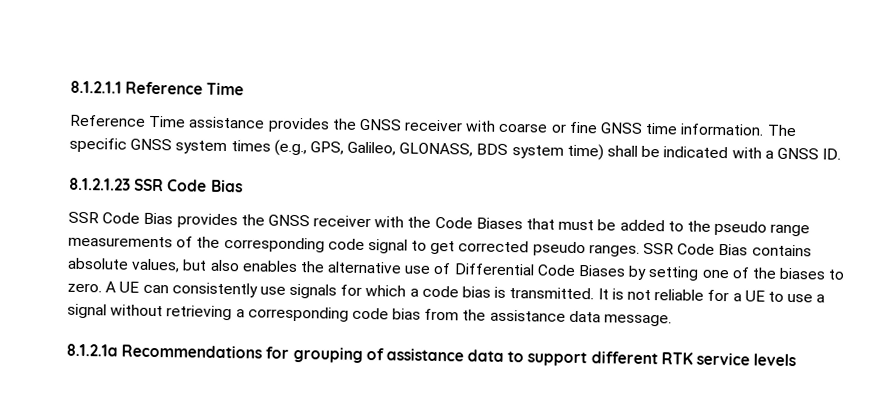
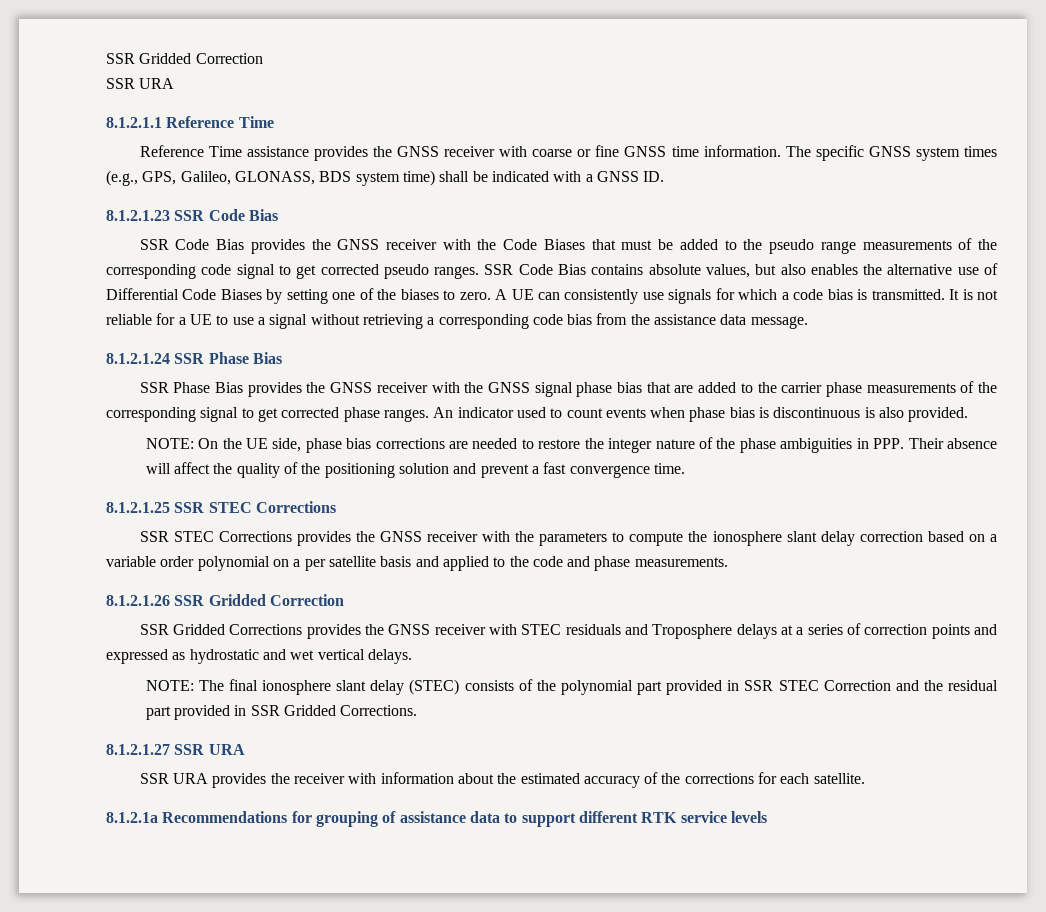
(70, 87) none -> [106,53,263,64] [106,78,175,89] SSR Gridded Correction // SSR URA //
(673, 320) none -> [106,352,282,364] [139,381,997,397] [106,407,969,422] [145,437,997,453] [145,462,685,478] [106,501,336,513] [139,531,997,546] [106,556,728,571] [106,594,344,606] [139,623,997,639] [106,649,412,664] [145,679,998,695] [145,705,418,720] [106,744,245,755] [139,772,865,788] // 8.1.2.1.24 SSR Phase Bias // SSR Phase Bias provides the GNSS receiver with the GNSS signal phase bias that are added to the carrier phase measurements of the corresponding signal to get corrected phase ranges. An indicator used to count events when phase bias is discontinuous is also provided. // NOTE: On the UE side, phase bias corrections are needed to restore the integer nature of the phase ambiguities in PPP. Their absence will affect the quality of the positioning solution and prevent a fast convergence time. // 8.1.2.1.25 SSR STEC Corrections // SSR STEC Corrections provides the GNSS receiver with the parameters to compute the ionosphere slant delay correction based on a variable order polynomial on a per satellite basis and applied to the code and phase measurements. // 8.1.2.1.26 SSR Gridded Correction // SSR Gridded Corrections provides the GNSS receiver with STEC residuals and Troposphere delays at a series of correction points and expressed as hydrostatic and wet vertical delays. // NOTE: The final ionosphere slant delay (STEC) consists of the polynomial part provided in SSR STEC Correction and the residual part provided in SSR Gridded Corrections. // 8.1.2.1.27 SSR URA // SSR URA provides the receiver with information about the estimated accuracy of the corrections for each satellite.

